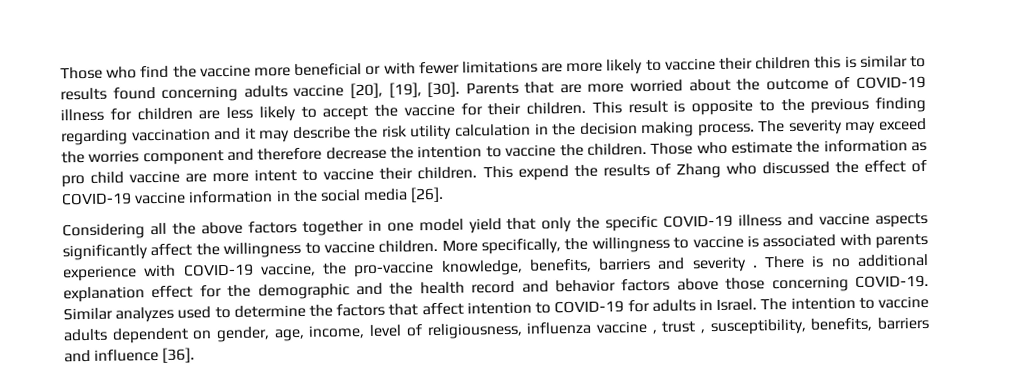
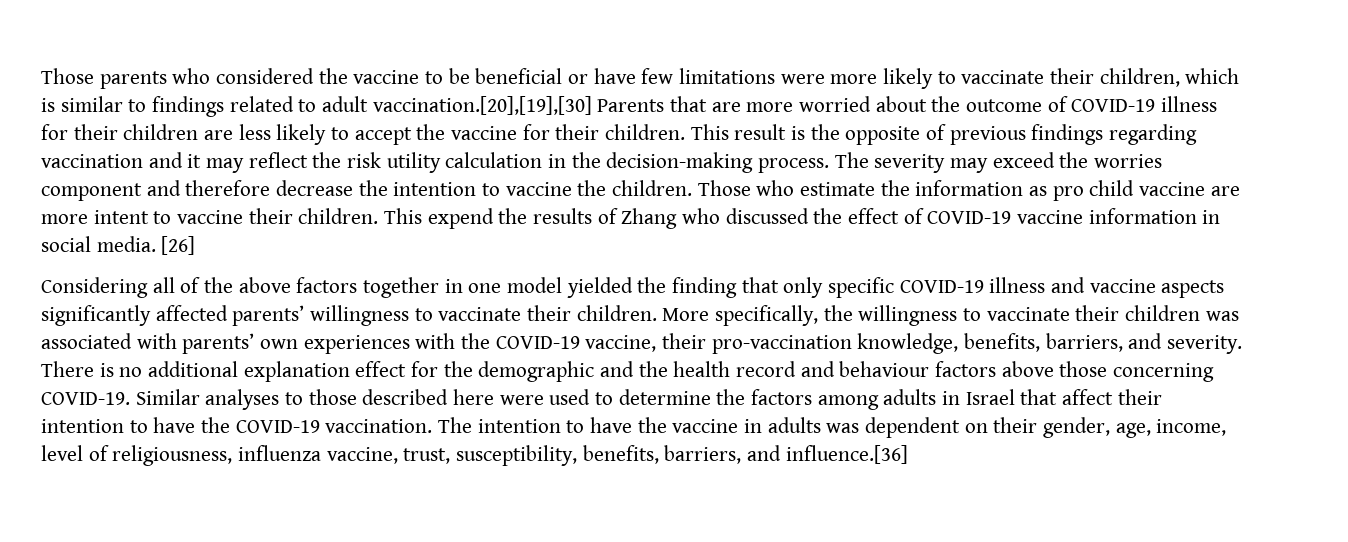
[60,55,926,80] [60,81,461,102] Those who find the vaccine more beneficial or with fewer limitations are more likely to vaccine their children this is similar to results found concerning adults vaccine [20], [19], [30]. -> [41,68,1240,89] [41,96,592,117] Those parents who considered the vaccine to be beneficial or have few limitations were more likely to vaccinate their children, which is similar to findings related to adult vaccination.[20],[19],[30]
(132, 114) none -> [73,124,118,140] their
[691,96,926,116] opposite to the previous finding -> [810,124,1104,145] the opposite of previous findings
[292,126,351,140] describe -> [248,152,308,168] reflect
[578,121,695,138] decision making -> [606,152,754,173] decision-making
[292,186,445,203] the social media [26]. -> [41,236,196,255] social media. [26]
(167, 229) none -> [180,277,201,293] of
[468,218,502,234] yield -> [566,277,738,298] yielded the finding
[576,216,601,229] the -> (824, 287) none
[150,240,375,259] affect the willingness to vaccine -> [155,305,572,326] affected parents’ willingness to vaccinate their
[692,233,928,249] [62,256,758,282] vaccine is associated with parents experience with COVID-19 vaccine, the pro-vaccine knowledge, benefits, barriers and severity . -> [986,305,1239,321] [41,333,1243,354] vaccinate their children was associated with parents’ own experiences with the COVID-19 vaccine, their pro-vaccination knowledge, benefits, barriers, and severity.
[554,279,616,293] behavior -> [839,361,930,377] behaviour
[115,306,175,323] analyzes -> [205,389,544,410] analyses to those described here were
(386, 310) none -> [817,389,1015,410] among adults in Israel
[466,295,930,315] [63,328,108,342] intention to COVID-19 for adults in Israel. The intention to vaccine adults -> [1117,389,1162,405] [41,417,860,433] their intention to have the COVID-19 vaccination. The intention to have the vaccine in adults was
(213, 335) none -> [993,417,1038,433] their
[595,316,929,336] [64,347,196,363] vaccine , trust , susceptibility, benefits, barriers and influence [36]. -> [326,445,908,466] vaccine, trust, susceptibility, benefits, barriers, and influence.[36]

